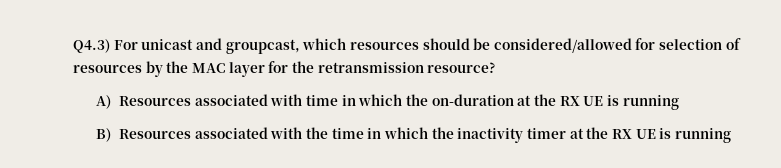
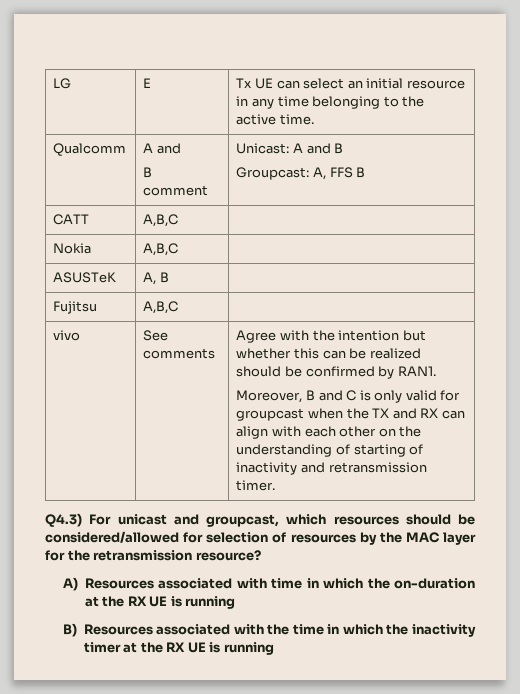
(73, 46) none -> [53,78,72,89] [143,78,152,88] [236,78,465,89] [236,96,425,109] [236,114,314,125] [53,143,127,156] [143,143,181,154] [143,167,153,178] [143,185,209,196] [236,143,344,154] [236,167,366,180] [53,214,90,225] [143,214,179,227] [53,243,92,254] [143,243,179,256] [53,272,117,283] [143,272,169,285] [53,301,98,314] [143,301,179,314] [53,330,81,341] [143,330,169,341] [143,348,216,359] [236,330,426,343] [236,348,421,359] [236,366,436,379] [236,390,461,403] [236,408,465,421] [236,426,422,439] [236,444,424,457] [236,462,427,475] [236,480,276,491] LG | E | Tx UE can select an initial resource in any time belonging to the active time. // Qualcomm | A and // B comment | Unicast: A and B // Groupcast: A, FFS B // CATT | A,B,C | // Nokia | A,B,C | // ASUSTeK | A, B | // Fujitsu | A,B,C | // vivo | See comments | Agree with the intention but whether this can be realized should be confirmed by RAN1. // Moreover, B and C is only valid for groupcast when the TX and RX can align with each other on the understanding of starting of inactivity and retransmission timer. //

